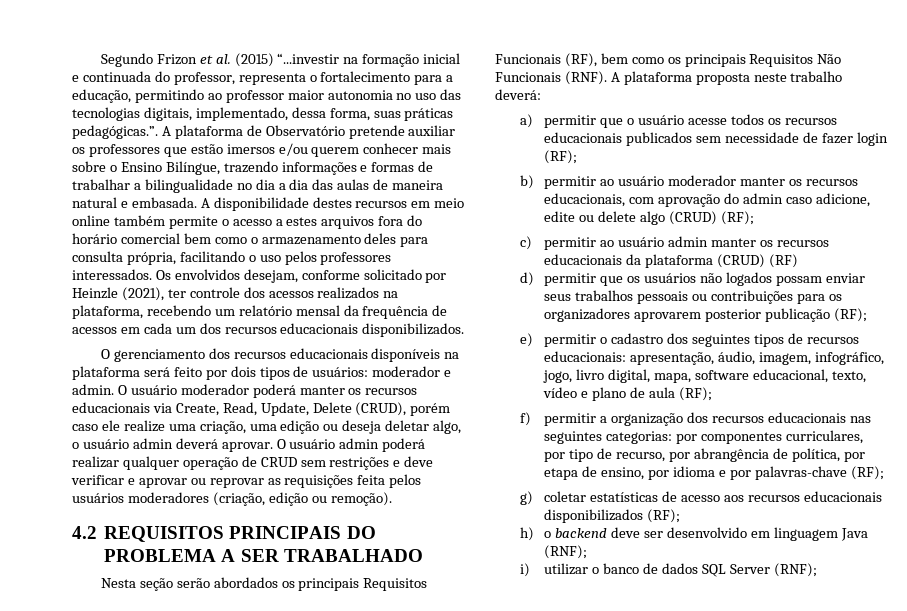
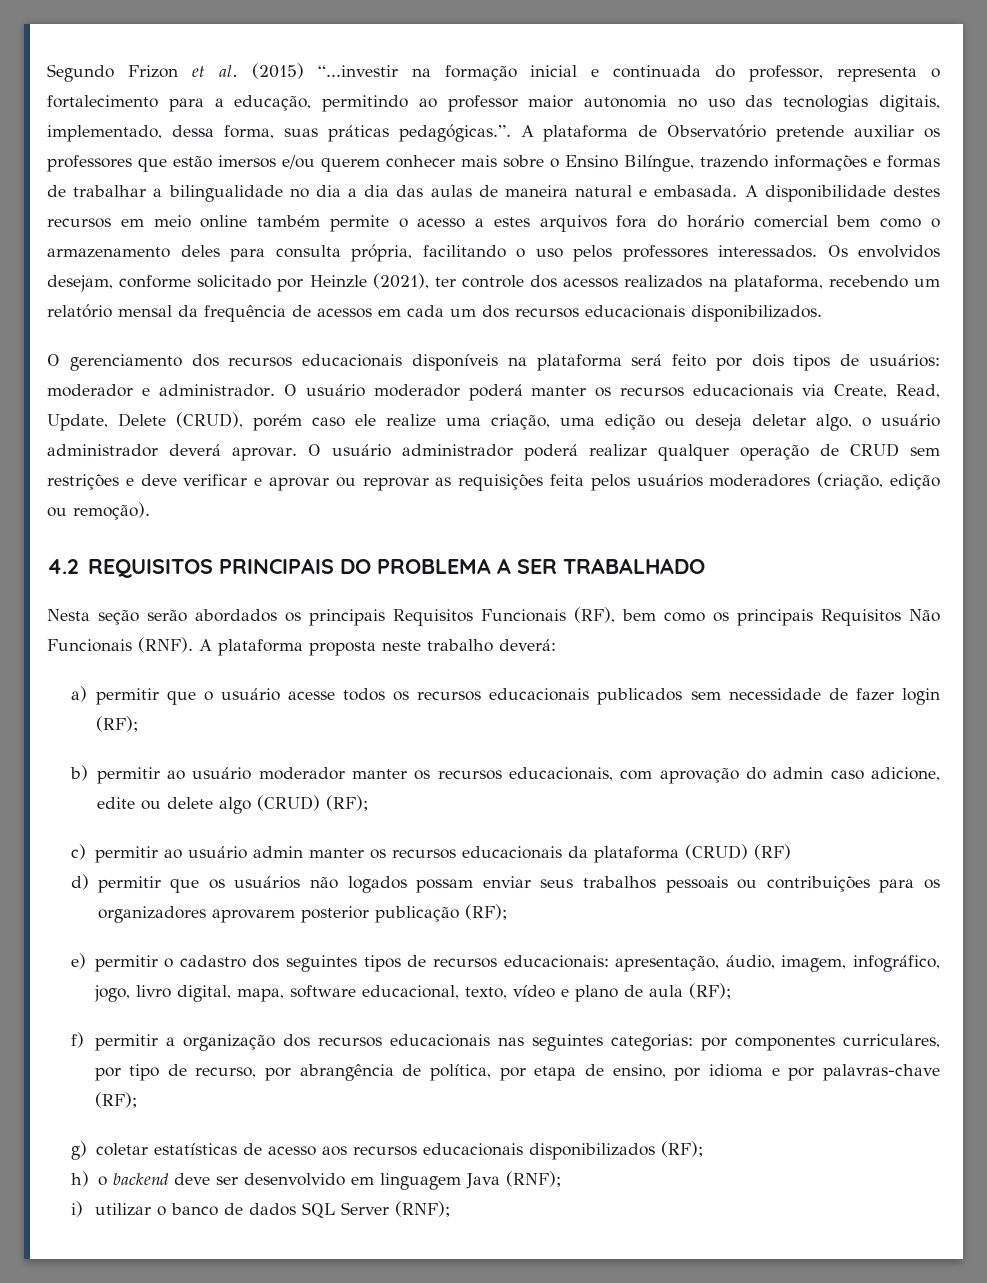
[72,384,114,395] admin. -> [158,384,275,397] administrador.
[132,438,173,449] admin -> [47,444,158,457] administrador
[339,438,380,449] admin -> [401,444,513,457] administrador

